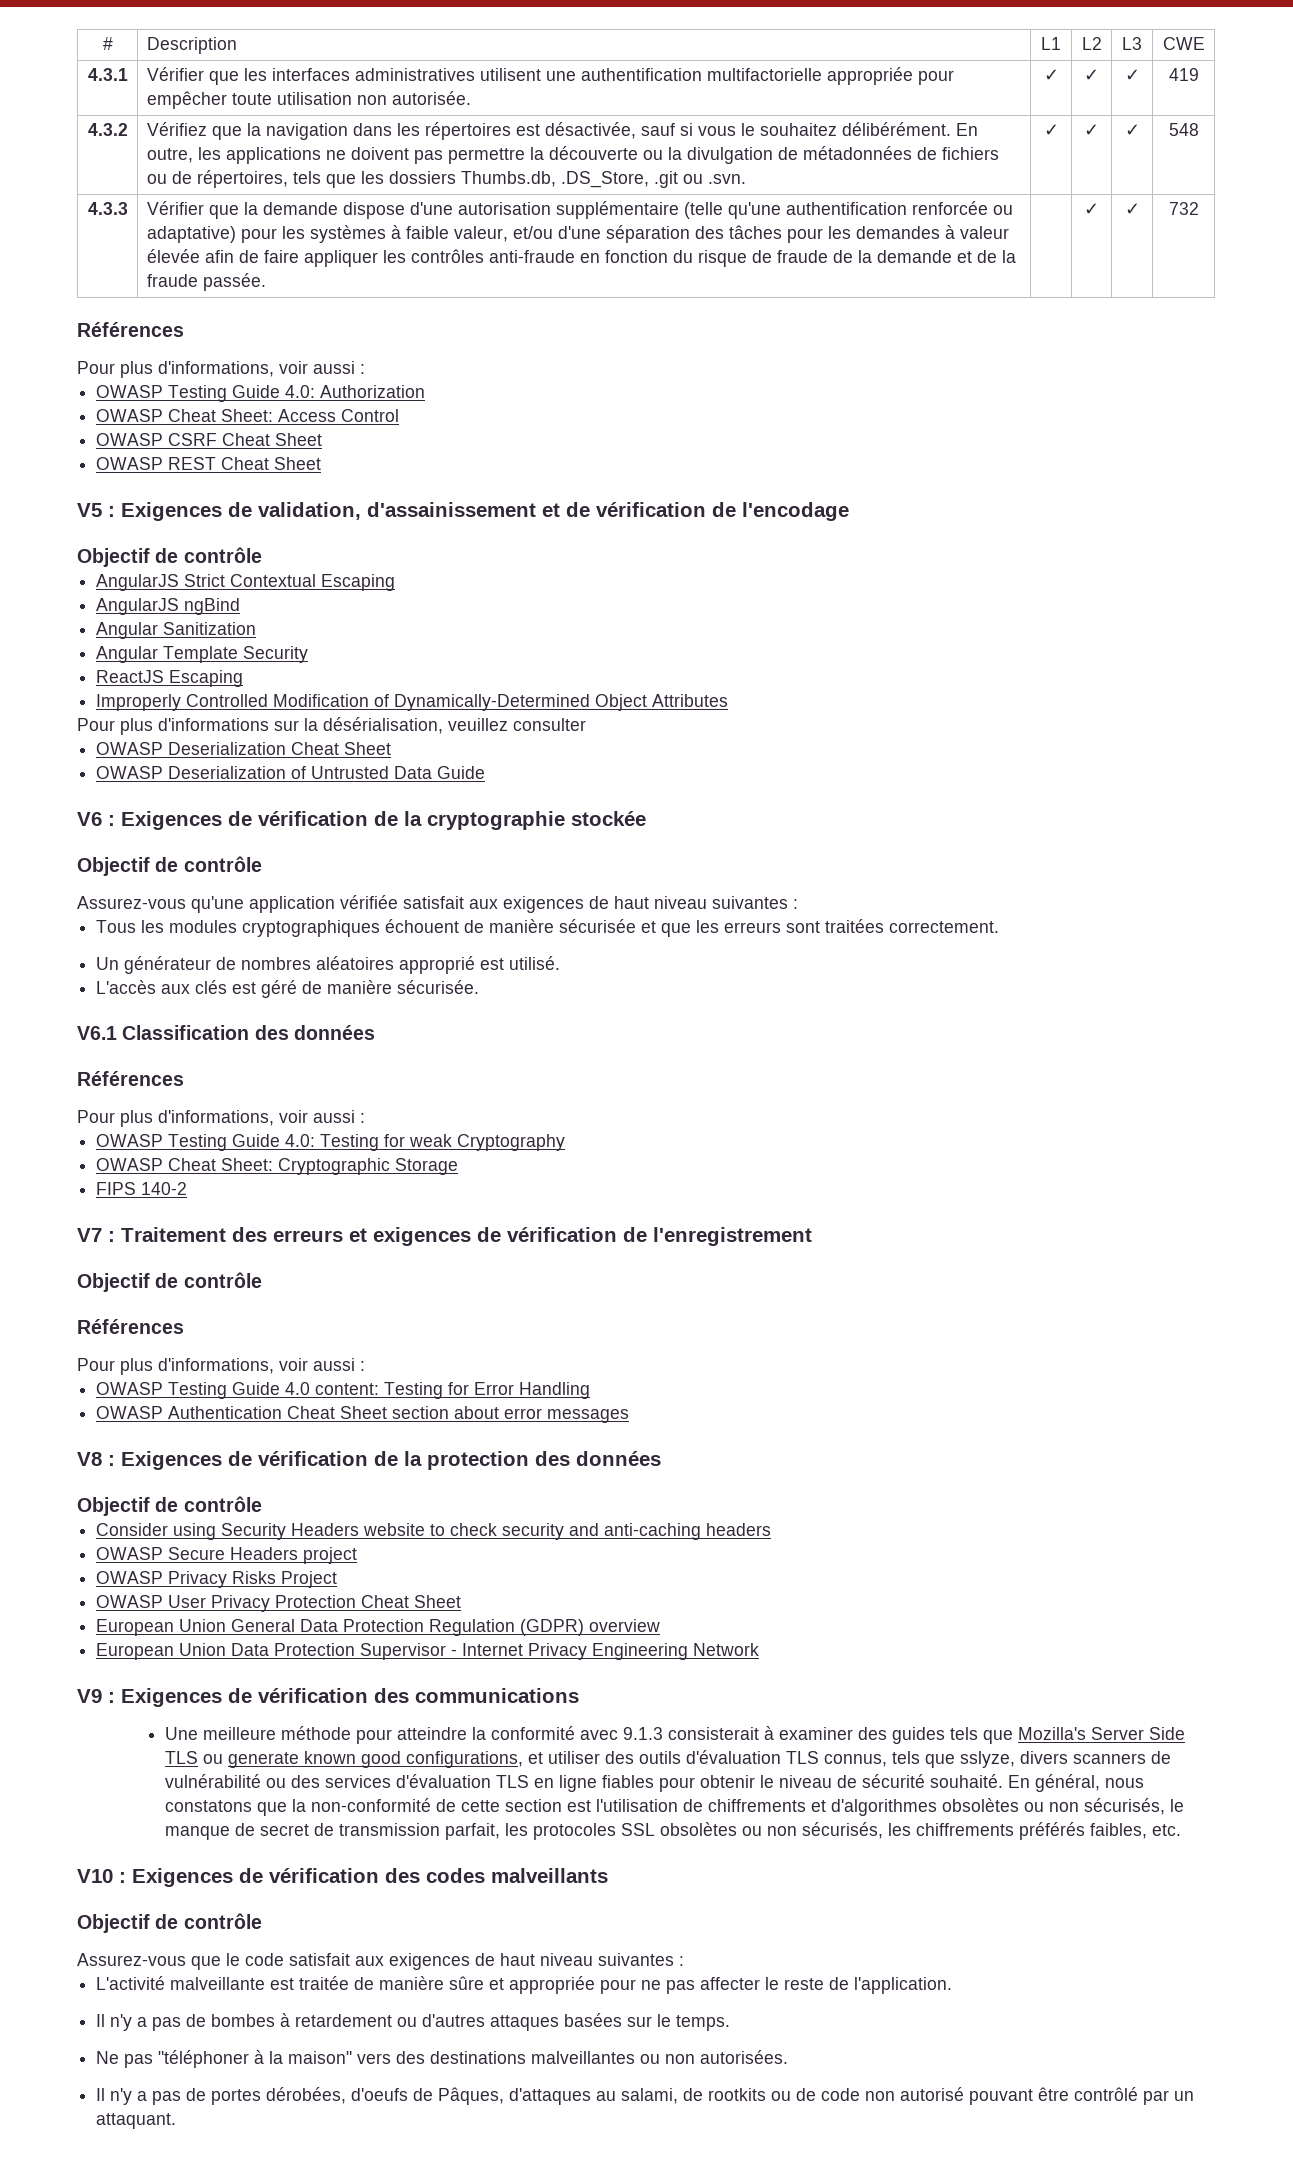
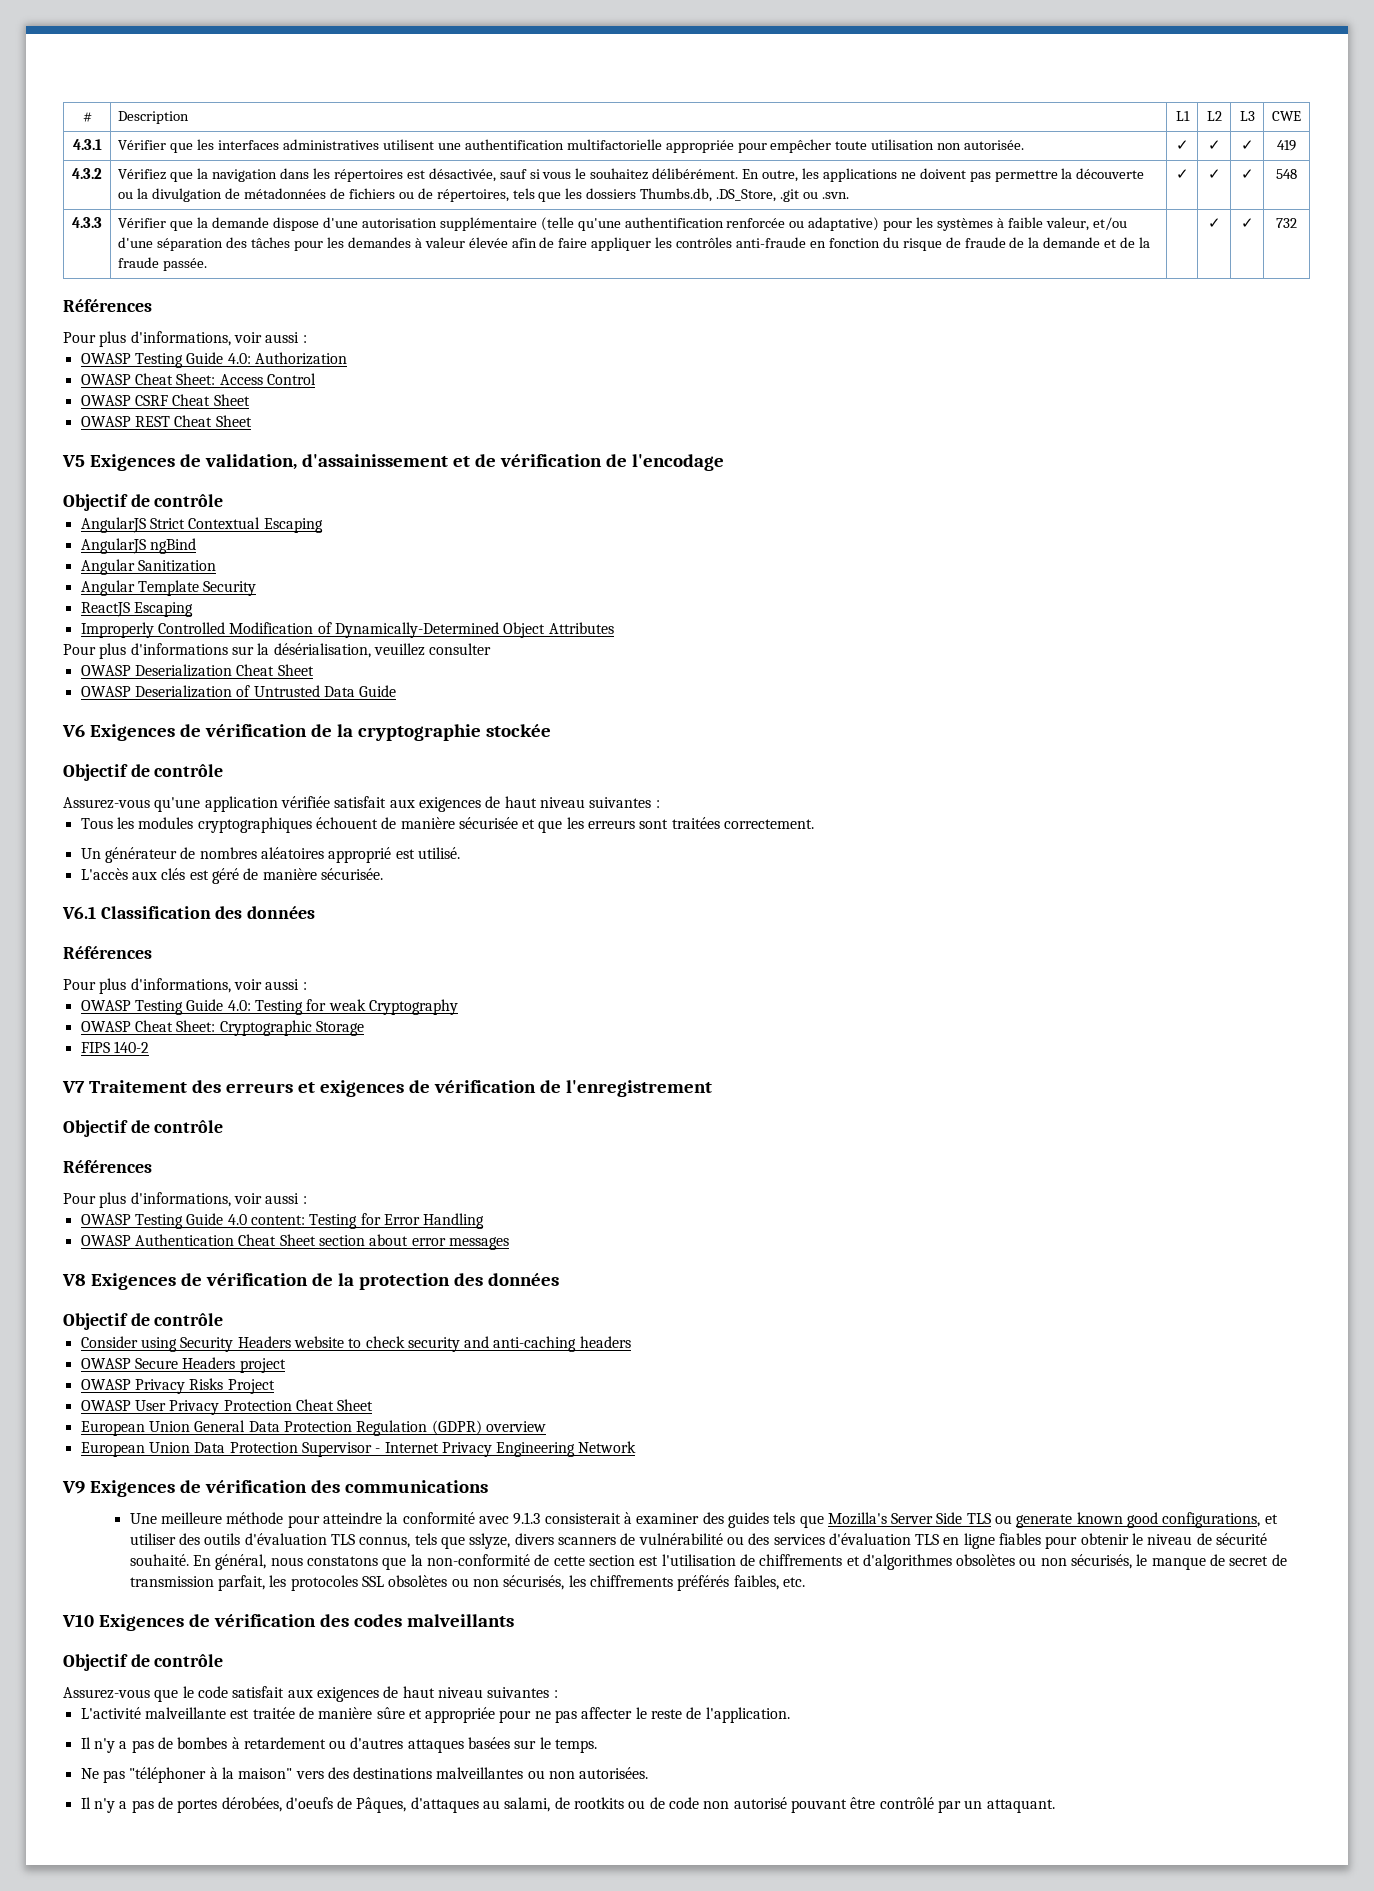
[108,506,115,517] : -> (85, 461) none
[108,815,115,826] : -> (85, 730) none
[108,1231,115,1242] : -> (85, 1087) none
[108,1455,115,1466] : -> (86, 1280) none
[108,1692,115,1703] : -> (85, 1487) none
[119,1872,126,1883] : -> (94, 1620) none

